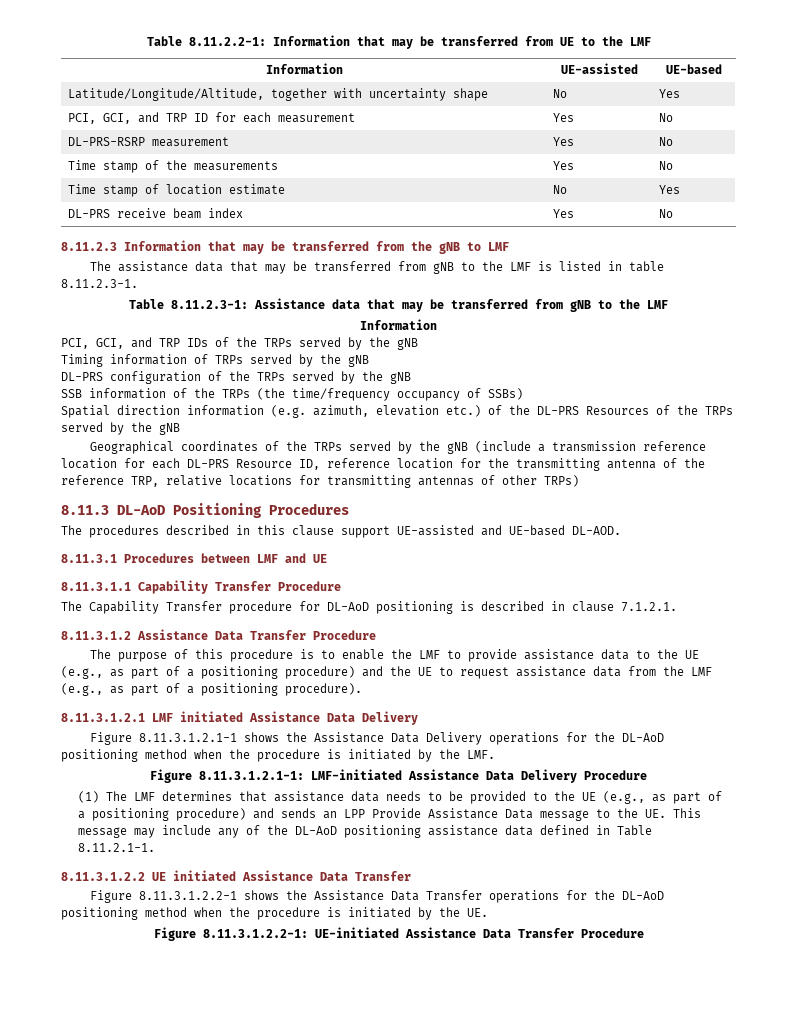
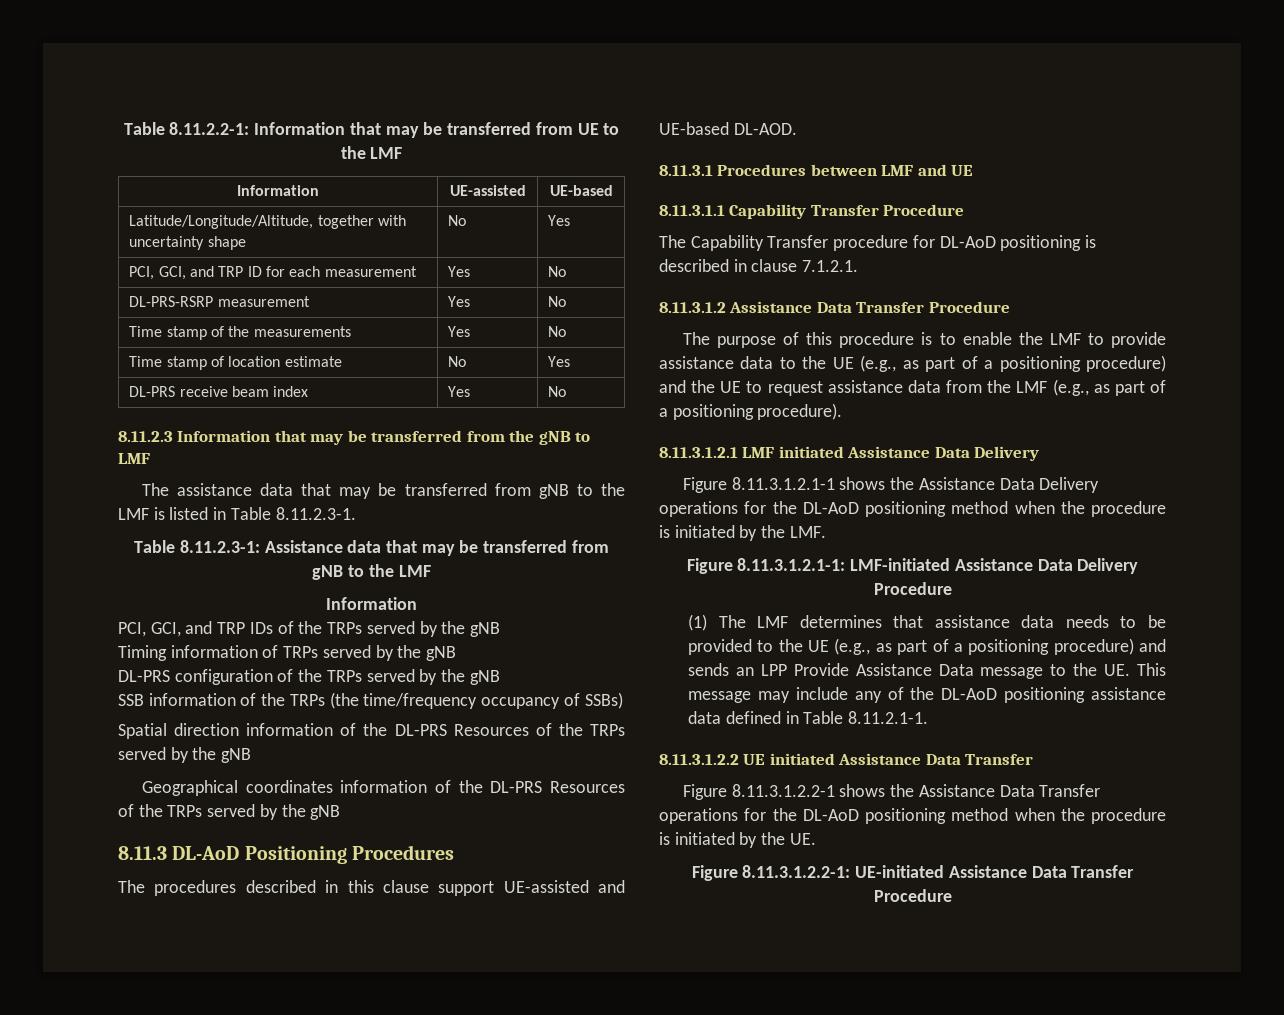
[628,261,664,272] table -> [230,507,271,520] Table
[271,405,481,418] (e.g. azimuth, elevation etc.) -> (334, 729) none
[264,441,706,454] [61,458,705,471] [61,475,579,488] of the TRPs served by the gNB (include a transmission reference location for each DL-PRS Resource ID, reference location for the transmitting antenna of the reference TRP, relative locations for transmitting antennas of other TRPs) -> [340,780,625,793] [118,804,341,820] information of the DL-PRS Resources of the TRPs served by the gNB

